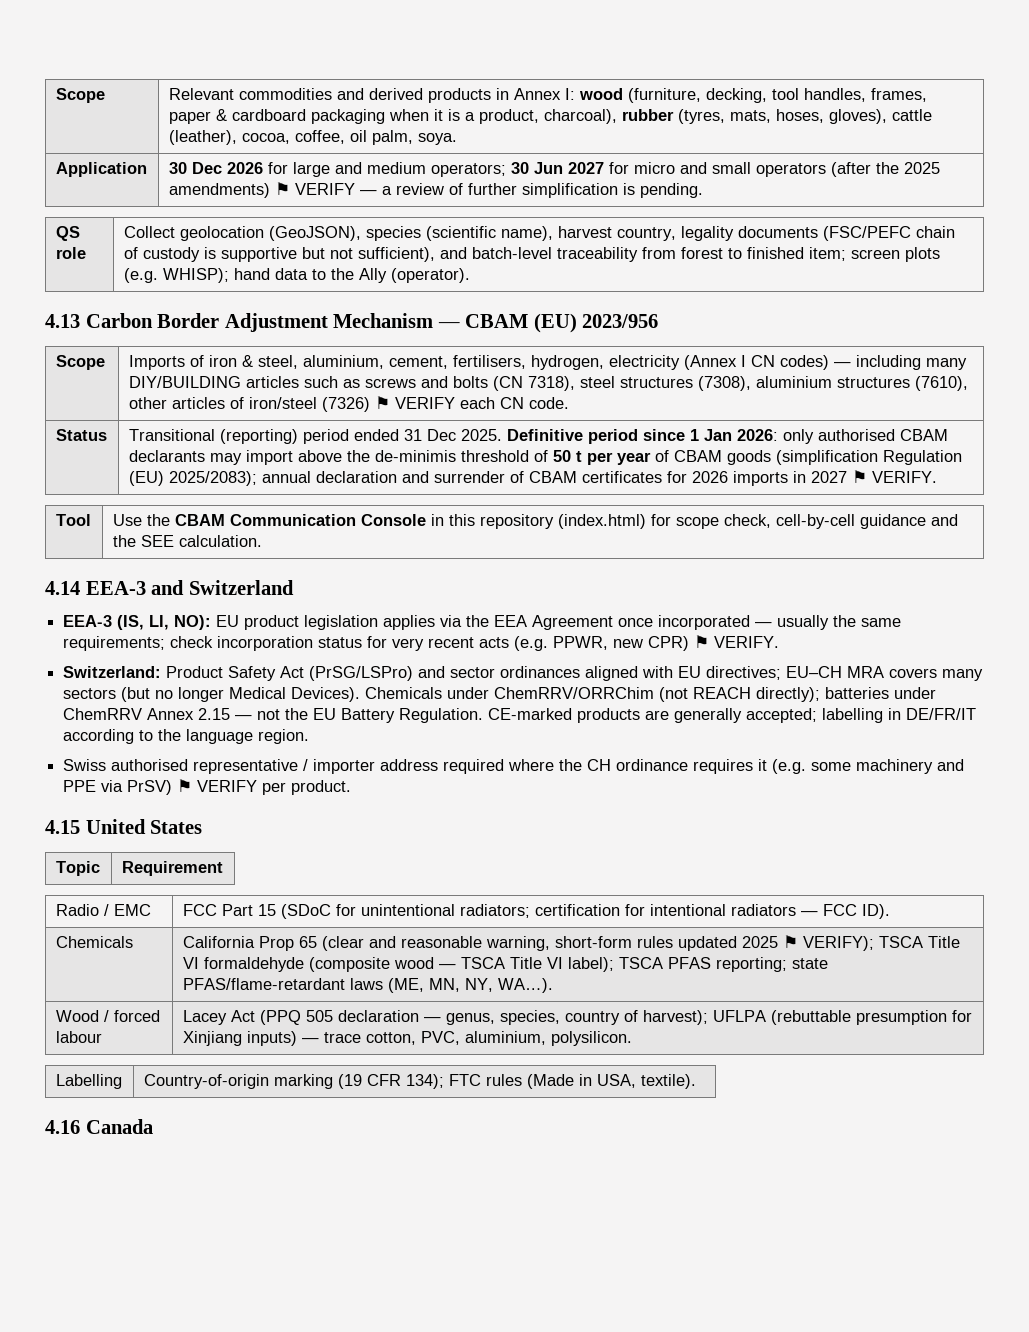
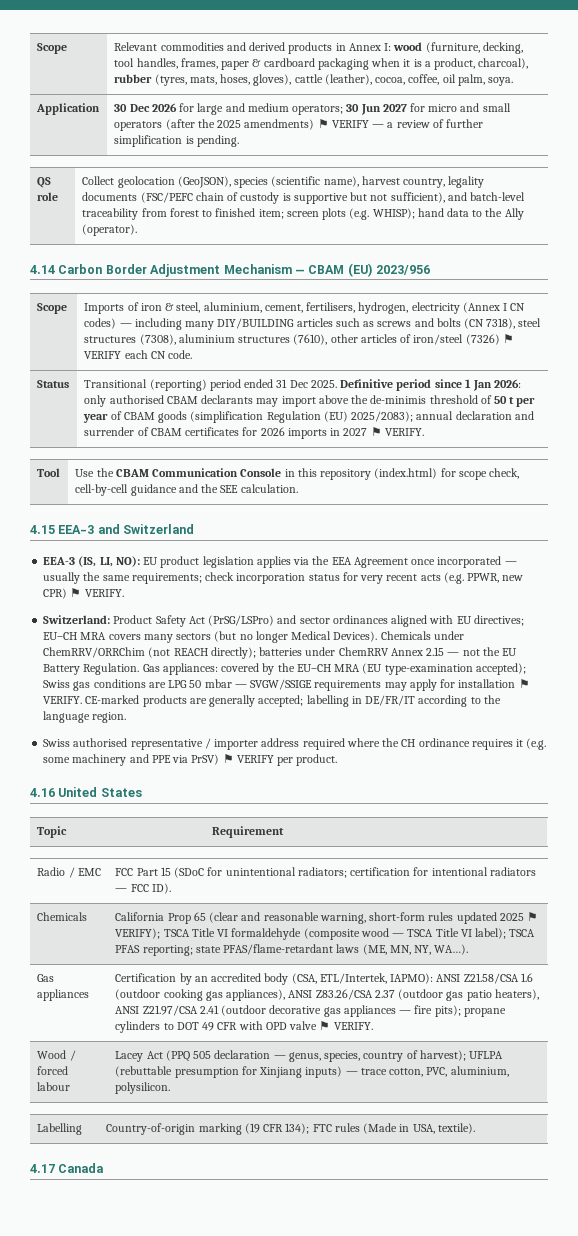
[45,314,80,328] 4.13 -> [30,265,55,274] 4.14
[45,581,80,595] 4.14 -> [30,525,55,534] 4.15
(484, 715) none -> [142,663,526,675] [43,679,530,691] [43,696,83,704] Gas appliances: covered by the EU–CH MRA (EU type-examination accepted); Swiss gas conditions are LPG 50 mbar — SVGW/SSIGE requirements may apply for installation ⚑ VERIFY.
[45,820,80,834] 4.15 -> [30,788,55,797] 4.16
(553, 985) none -> [37,974,55,982] [37,989,90,1001] [115,973,533,985] [115,989,539,1001] [115,1005,506,1017] [115,1021,373,1033] // Gas appliances | Certification by an accredited body (CSA, ETL/Intertek, IAPMO): ANSI Z21.58/CSA 1.6 (outdoor cooking gas appliances), ANSI Z83.26/CSA 2.37 (outdoor gas patio heaters), ANSI Z21.97/CSA 2.41 (outdoor decorative gas appliances — fire pits); propane cylinders to DOT 49 CFR with OPD valve ⚑ VERIFY.
[45,1120,80,1134] 4.16 -> [30,1164,55,1173] 4.17

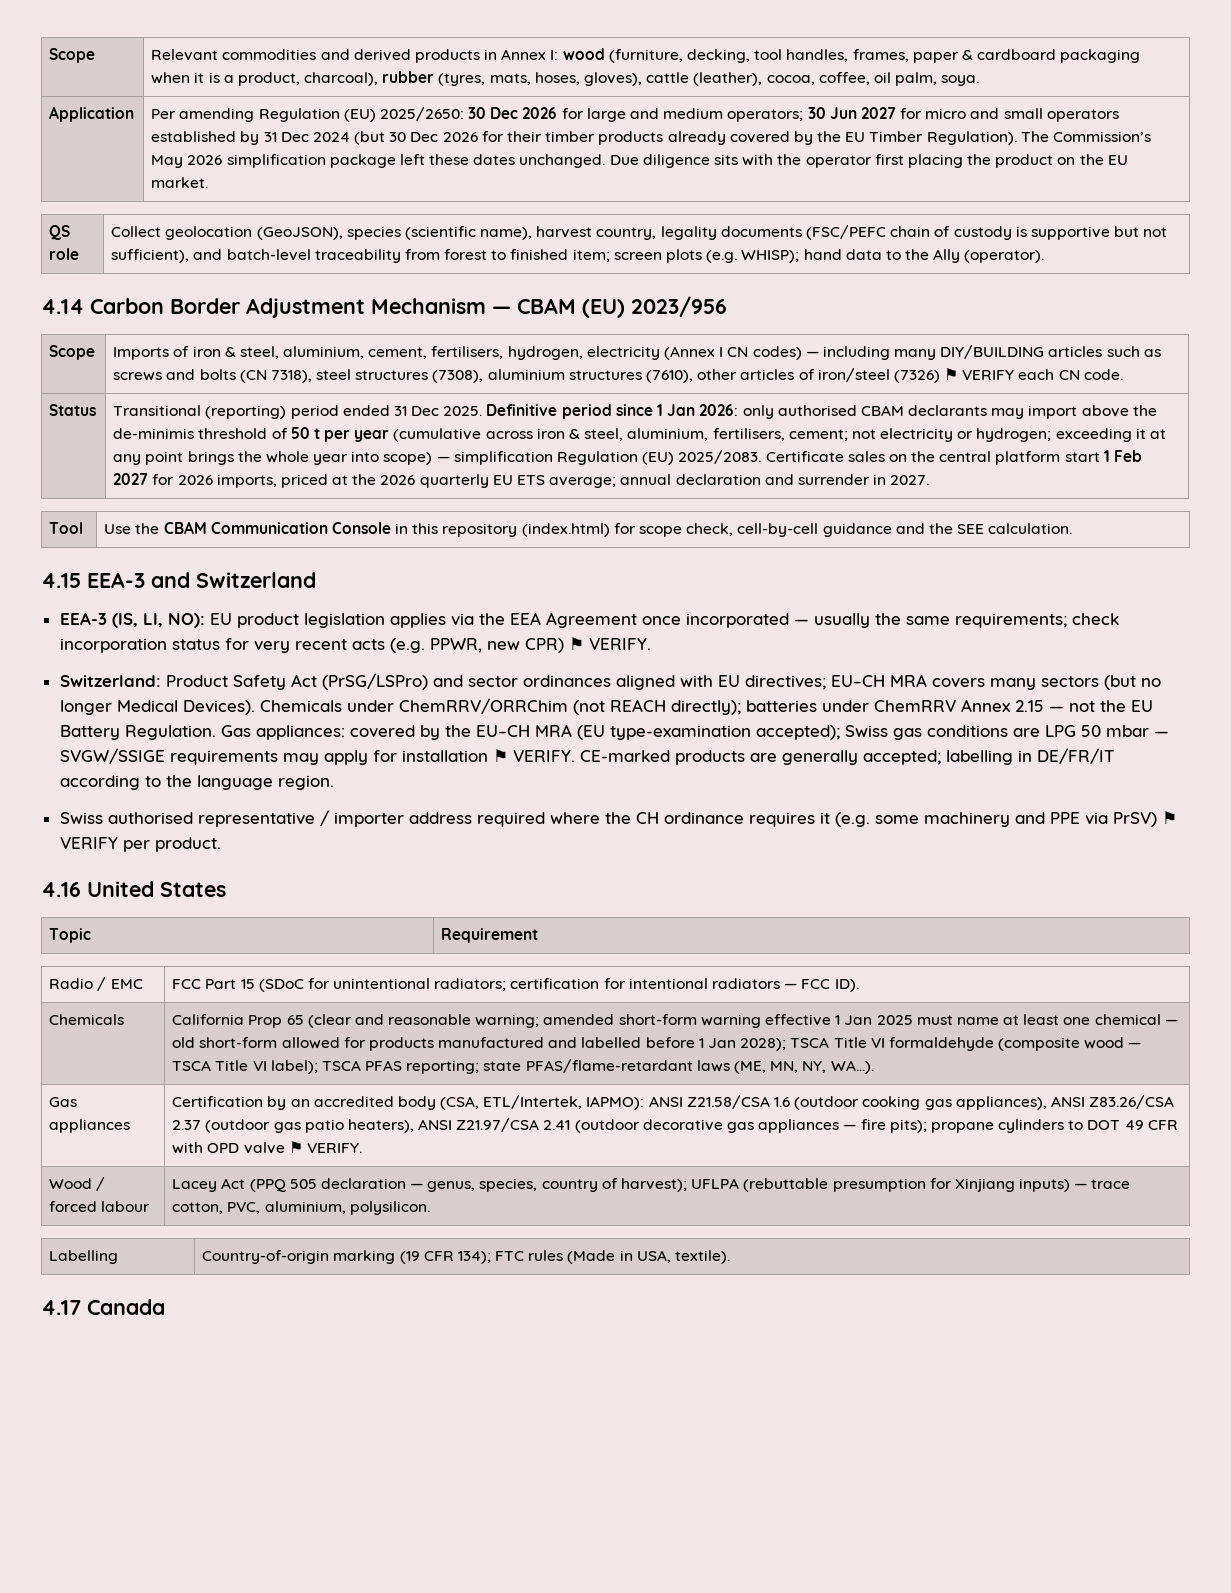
(101, 109) none -> [151,107,464,122] Per amending Regulation (EU) 2025/2650:
[165,119,484,130] [114,135,239,147] (after the 2025 amendments) ⚑ VERIFY — a review of further simplification is pending. -> [151,131,1152,145] [151,154,1128,168] [151,177,209,188] established by 31 Dec 2024 (but 30 Dec 2026 for their timber products already covered by the EU Timber Regulation). The Commission’s May 2026 simplification package left these dates unchanged. Due diligence sits with the operator first placing the product on the EU market.
[110,411,534,423] [84,427,424,439] of CBAM goods (simplification Regulation (EU) 2025/2083); annual declaration and surrender of CBAM certificates for 2026 imports in 2027 ⚑ VERIFY. -> [393,428,1167,442] [113,450,1143,465] [113,473,930,488] (cumulative across iron & steel, aluminium, fertilisers, cement; not electricity or hydrogen; exceeding it at any point brings the whole year into scope) — simplification Regulation (EU) 2025/2083. Certificate sales on the central platform start 1 Feb 2027 for 2026 imports, priced at the 2026 quarterly EU ETS average; annual declaration and surrender in 2027.
[319,912,539,924] [115,928,161,939] warning, short-form rules updated 2025 ⚑ VERIFY); -> [475,1014,1178,1028] [172,1037,787,1051] warning; amended short-form warning effective 1 Jan 2025 must name at least one chemical — old short-form allowed for products manufactured and labelled before 1 Jan 2028);

